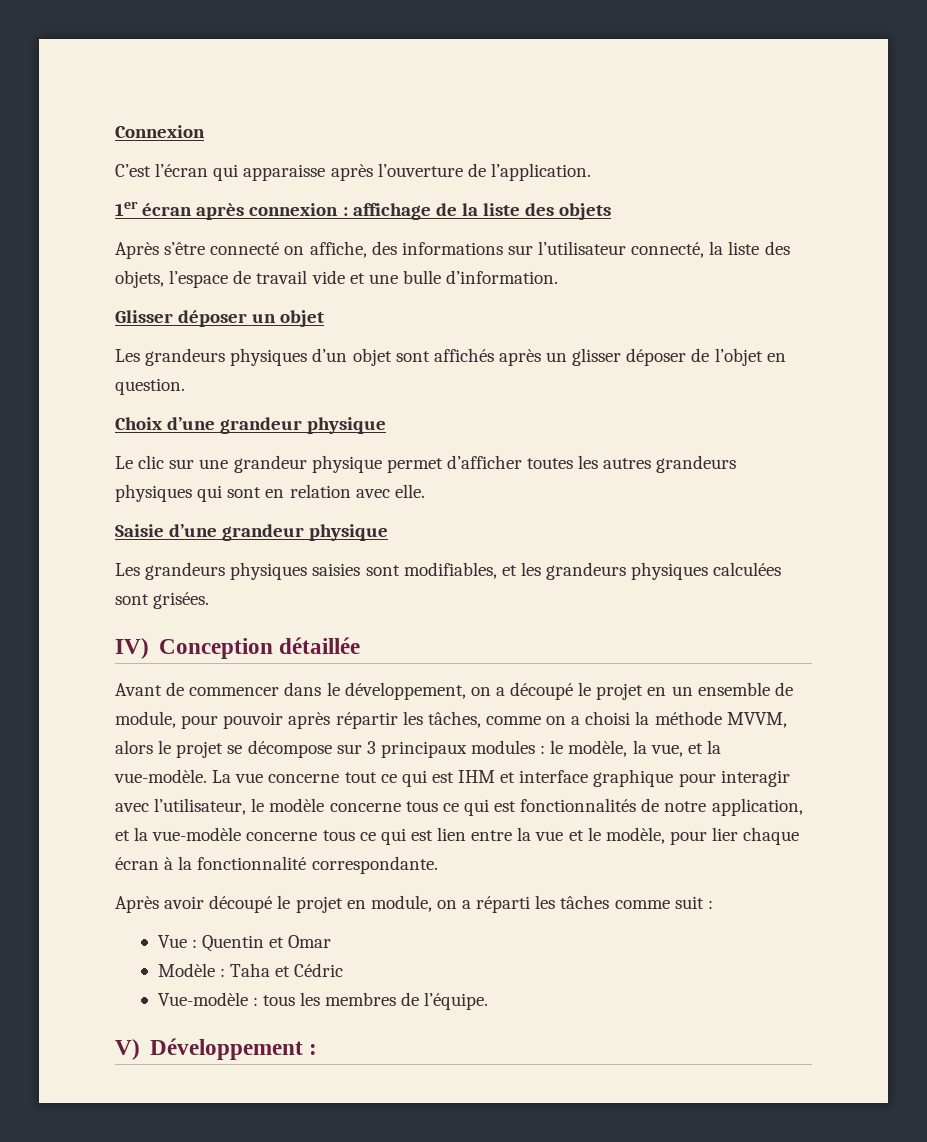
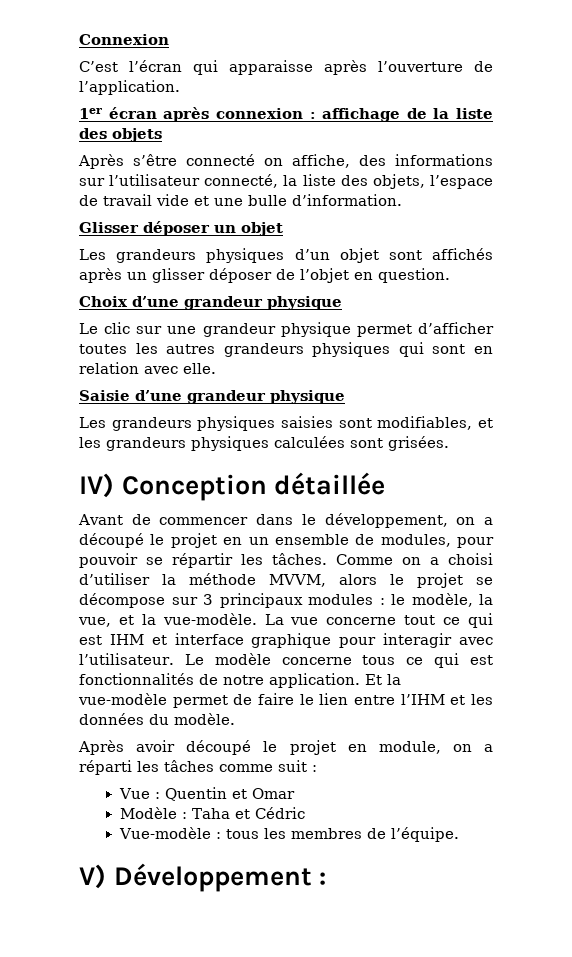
[115,711,176,728] module, -> [380,534,451,547] modules,
[288,712,331,729] après -> [146,557,163,565] se
[427,711,541,728] tâches, comme -> [272,553,393,565] tâches. Comme
(631, 718) none -> [79,573,150,585] d’utiliser
[154,798,265,815] l’utilisateur, le -> [79,653,204,665] l’utilisateur. Le
[711,798,803,816] [115,827,800,845] [115,856,438,874] application, et la vue-modèle concerne tous ce qui est lien entre la vue et le modèle, pour lier chaque écran à la fonctionnalité correspondante. -> [269,673,401,688] [78,693,494,708] [79,713,235,725] application. Et la vue-modèle permet de faire le lien entre l’IHM et les données du modèle.

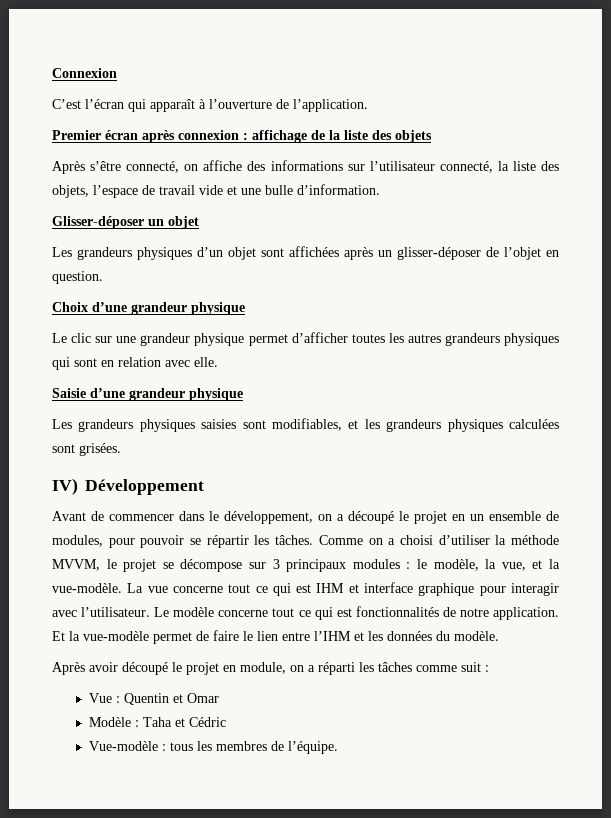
[229,60,367,75] apparaisse après -> [150,99,206,112] apparaît à
[79,108,102,119] 1er -> [52,130,101,140] Premier
[186,154,350,168] connecté on affiche, -> [126,160,243,173] connecté, on affiche
[79,221,210,236] Glisser déposer -> [52,216,144,229] Glisser-déposer
[432,248,494,260] affichés -> [289,246,339,257] affichées
[152,268,272,283] glisser déposer -> [397,247,481,260] glisser-déposer
[121,472,385,501] Conception détaillée -> [85,479,204,495] Développement
[339,574,377,585] alors -> (100, 565) none
[362,655,396,665] tous -> [272,608,295,617] tout
[79,863,326,892] // V) Développement : -> (338, 747) none

